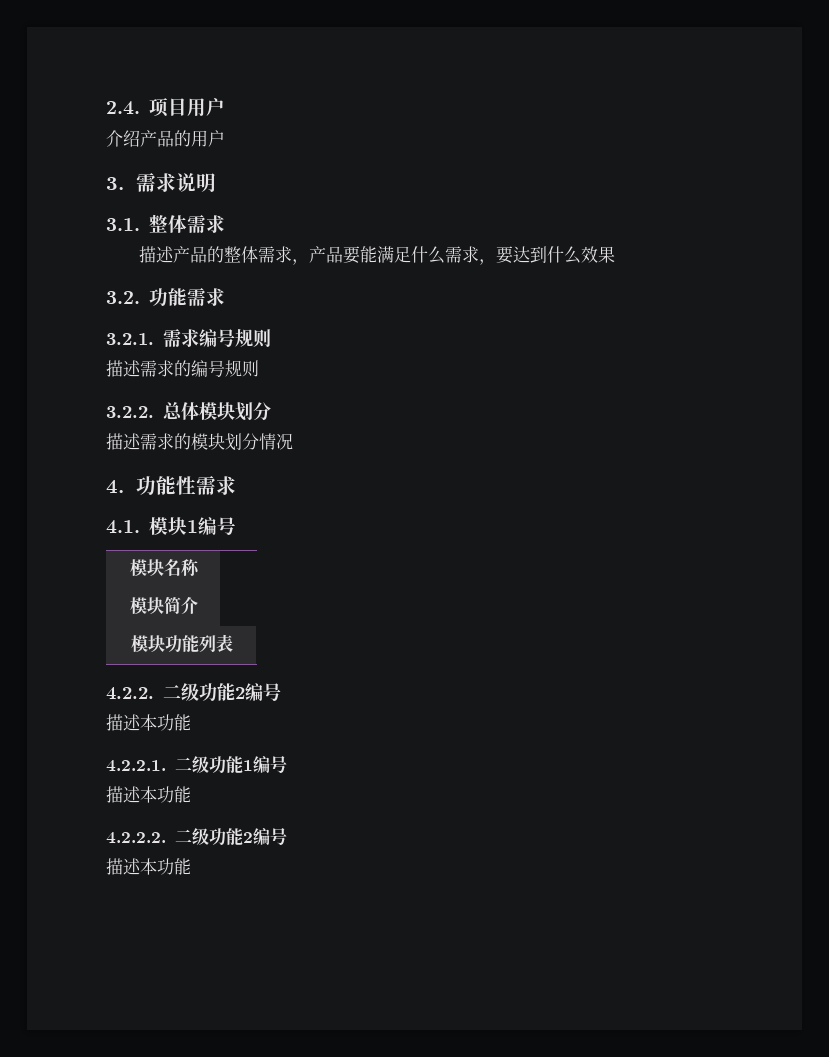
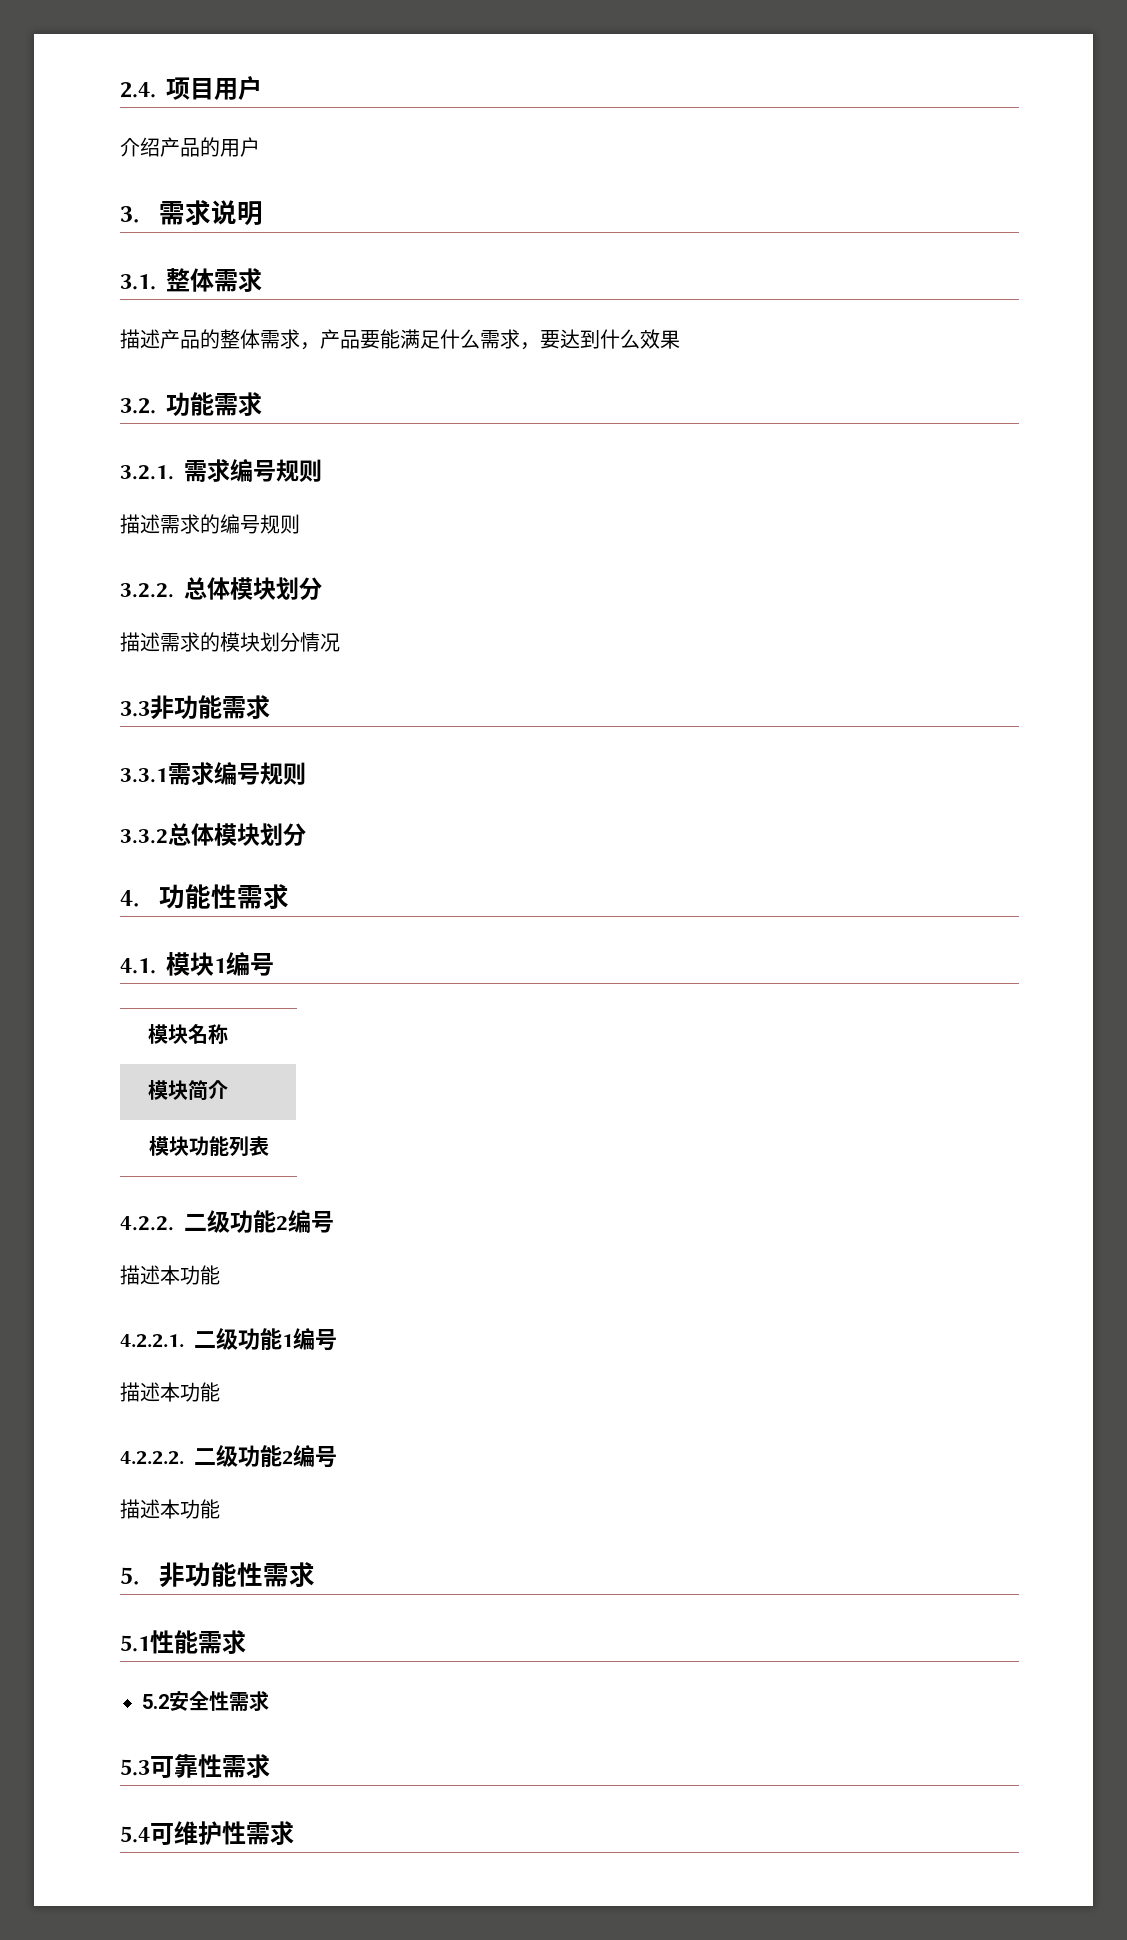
(293, 441) none -> [120,695,270,720] [120,762,306,785] [120,823,306,846] // 3.3非功能需求 // 3.3.1需求编号规则 // 3.3.2总体模块划分
(191, 866) none -> [120,1562,315,1588] [120,1630,246,1654] [142,1691,269,1712] [120,1754,270,1778] [120,1821,294,1845] // 5.非功能性需求 // 5.1性能需求 // 5.2安全性需求 // 5.3可靠性需求 // 5.4可维护性需求

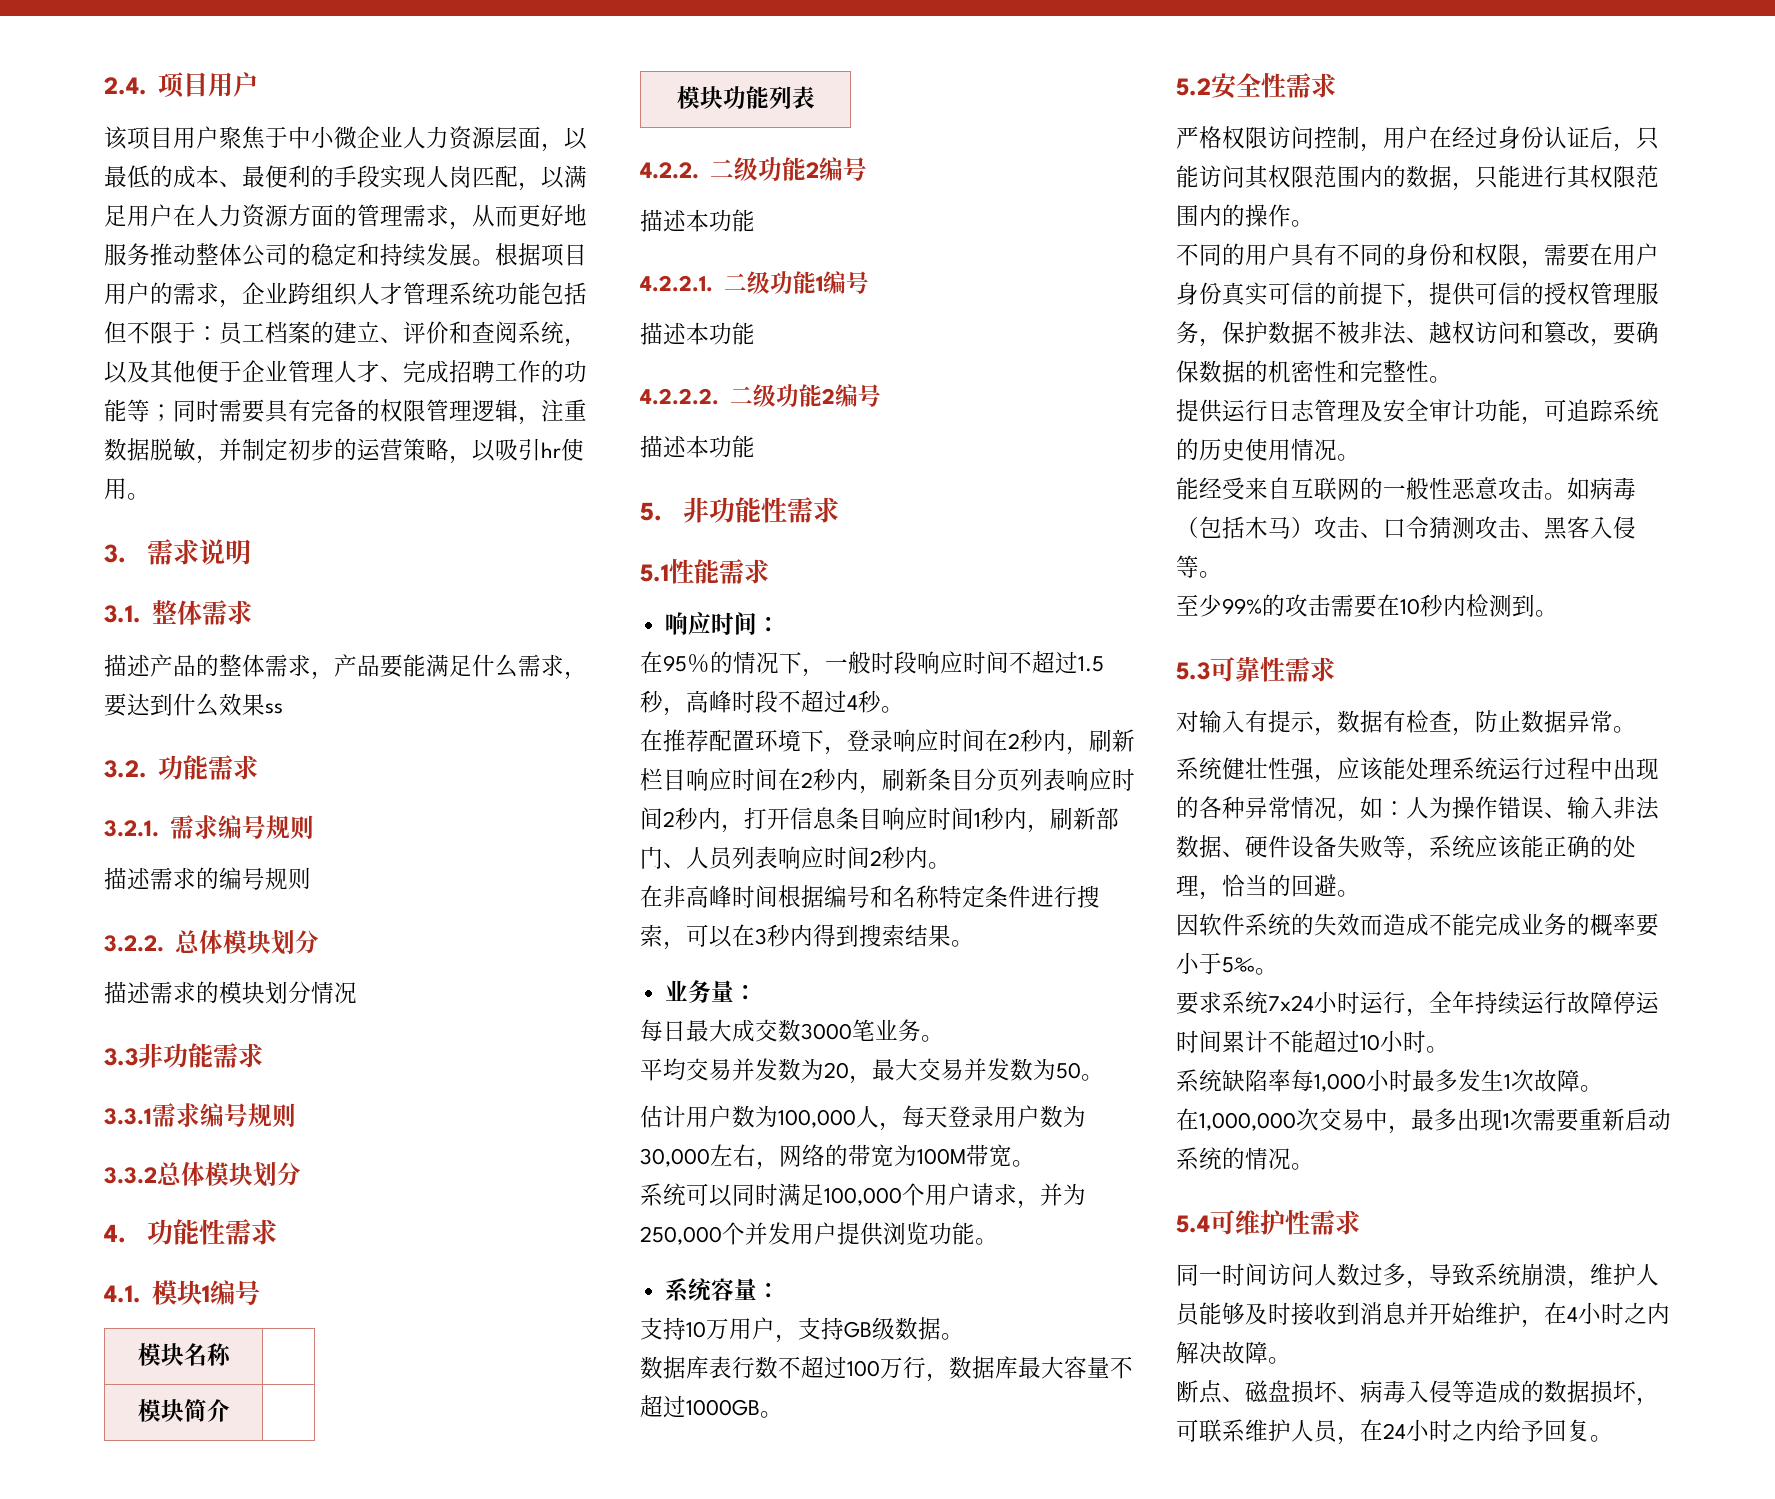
[120,137,260,157] 介绍产品的用户 -> [104,126,587,152] [104,165,587,191] [104,204,587,230] [104,243,587,267] [104,282,587,308] [104,321,587,347] [104,360,587,384] [104,399,587,425] [104,438,584,464] [104,478,150,500] 该项目用户聚焦于中小微企业人力资源层面，以最低的成本、最便利的手段实现人岗匹配，以满足用户在人力资源方面的管理需求，从而更好地服务推动整体公司的稳定和持续发展。根据项目用户的需求，企业跨组织人才管理系统功能包括但不限于：员工档案的建立、评价和查阅系统，以及其他便于企业管理人才、完成招聘工作的功能等；同时需要具有完备的权限管理逻辑，注重数据脱敏，并制定初步的运营策略，以吸引hr使用。
(680, 339) none -> [265,703,283,714] ss
[142,1691,269,1712] [120,1754,270,1778] [120,1821,294,1845] 5.2安全性需求 // 5.3可靠性需求 // 5.4可维护性需求 -> [664,612,780,635] [640,651,1104,677] [640,690,904,716] [640,729,1135,755] [640,768,1135,794] [640,807,1119,833] [640,846,951,870] [640,885,1100,908] [640,924,974,950] [664,980,757,1003] [640,1019,944,1042] [640,1058,1104,1084] [640,1105,1086,1131] [640,1144,1035,1170] [640,1183,1086,1209] [640,1222,998,1246] [664,1278,780,1302] [640,1317,964,1343] [640,1356,1133,1382] [640,1395,783,1418] [1176,72,1336,99] [1176,126,1659,152] [1176,165,1659,191] [1176,204,1314,227] [1176,243,1659,269] [1176,282,1659,308] [1176,321,1659,347] [1176,360,1452,383] [1176,399,1659,425] [1176,438,1360,461] [1176,477,1636,500] [1176,516,1636,540] [1176,555,1222,578] [1176,594,1558,618] [1176,656,1335,682] [1176,710,1636,736] [1176,757,1659,783] [1176,796,1659,822] [1176,835,1636,861] [1176,874,1360,900] [1176,913,1659,937] [1176,952,1278,975] [1176,991,1659,1017] [1176,1030,1449,1053] [1176,1069,1603,1092] [1176,1108,1671,1134] [1176,1147,1314,1170] [1176,1209,1360,1235] [1176,1263,1659,1289] [1176,1302,1670,1328] [1176,1341,1291,1364] [1176,1380,1659,1406] [1176,1419,1613,1445] 响应时间： // 在95％的情况下，一般时段响应时间不超过1.5秒，高峰时段不超过4秒。 // 在推荐配置环境下，登录响应时间在2秒内，刷新栏目响应时间在2秒内，刷新条目分页列表响应时间2秒内，打开信息条目响应时间1秒内，刷新部门、人员列表响应时间2秒内。 // 在非高峰时间根据编号和名称特定条件进行搜索，可以在3秒内得到搜索结果。 // 业务量： // 每日最大成交数3000笔业务。 // 平均交易并发数为20，最大交易并发数为50。 // 估计用户数为100,000人，每天登录用户数为30,000左右，网络的带宽为100M带宽。 // 系统可以同时满足100,000个用户请求，并为250,000个并发用户提供浏览功能。 // 系统容量： // 支持10万用户，支持GB级数据。 // 数据库表行数不超过100万行，数据库最大容量不超过1000GB。 // 5.2安全性需求 // 严格权限访问控制，用户在经过身份认证后，只能访问其权限范围内的数据，只能进行其权限范围内的操作。 // 不同的用户具有不同的身份和权限，需要在用户身份真实可信的前提下，提供可信的授权管理服务，保护数据不被非法、越权访问和篡改，要确保数据的机密性和完整性。 // 提供运行日志管理及安全审计功能，可追踪系统的历史使用情况。 // 能经受来自互联网的一般性恶意攻击。如病毒（包括木马）攻击、口令猜测攻击、黑客入侵等。 // 至少99%的攻击需要在10秒内检测到。 // 5.3可靠性需求 // 对输入有提示，数据有检查，防止数据异常。 // 系统健壮性强，应该能处理系统运行过程中出现的各种异常情况，如：人为操作错误、输入非法数据、硬件设备失败等，系统应该能正确的处理，恰当的回避。 // 因软件系统的失效而造成不能完成业务的概率要小于5‰。 // 要求系统7x24小时运行，全年持续运行故障停运时间累计不能超过10小时。 // 系统缺陷率每1,000小时最多发生1次故障。 // 在1,000,000次交易中，最多出现1次需要重新启动系统的情况。 // 5.4可维护性需求 // 同一时间访问人数过多，导致系统崩溃，维护人员能够及时接收到消息并开始维护，在4小时之内解决故障。 // 断点、磁盘损坏、病毒入侵等造成的数据损坏，可联系维护人员，在24小时之内给予回复。

